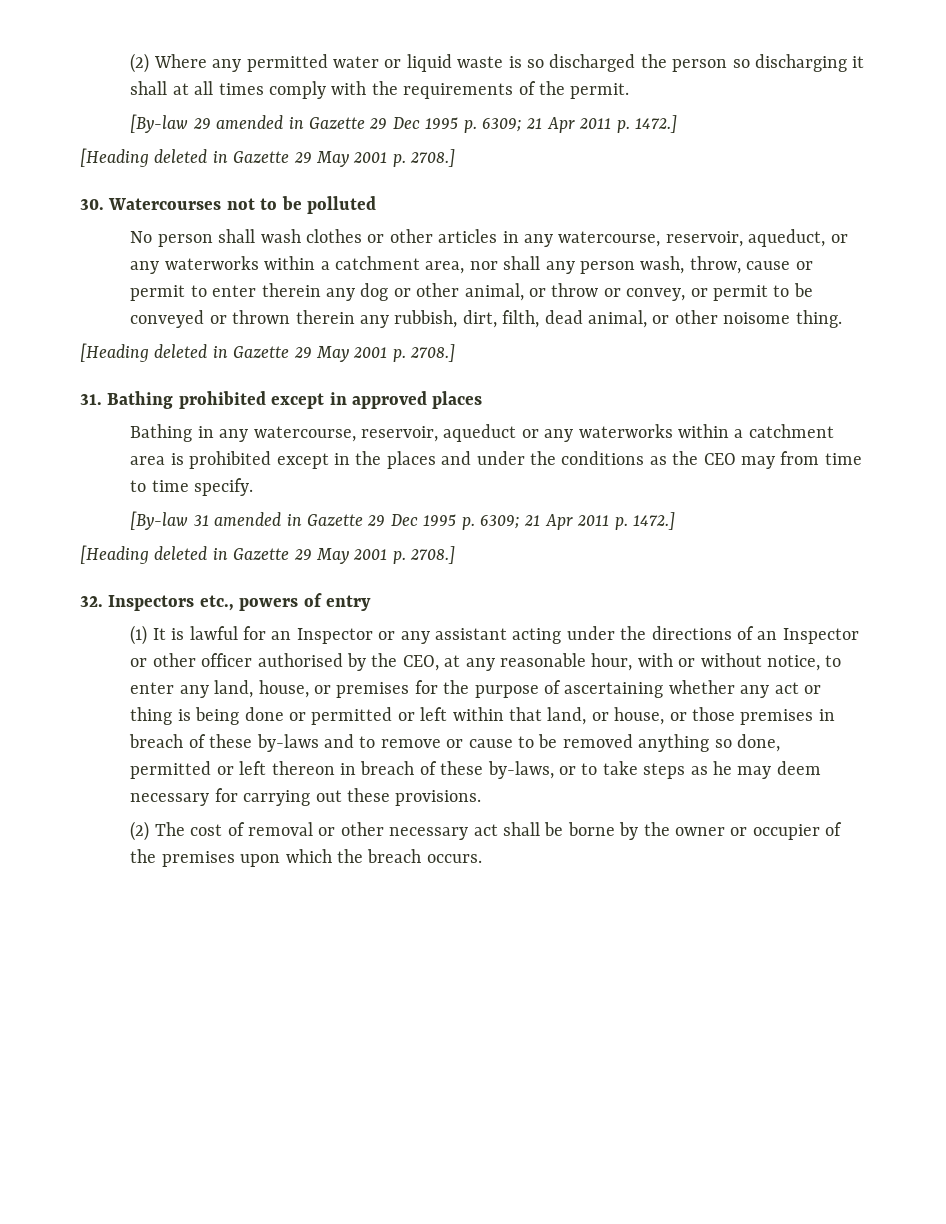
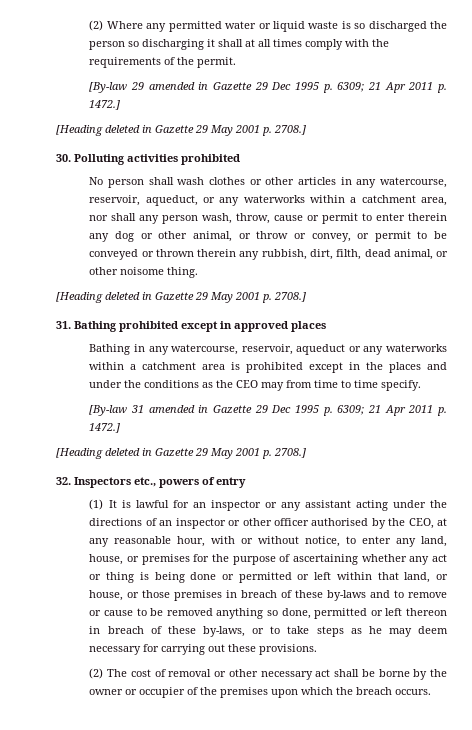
[108,196,376,214] Watercourses not to be polluted -> [74,154,240,165] Polluting activities prohibited
[296,628,373,644] Inspector -> [210,500,261,511] inspector
[782,628,859,644] Inspector -> [175,518,226,529] inspector

